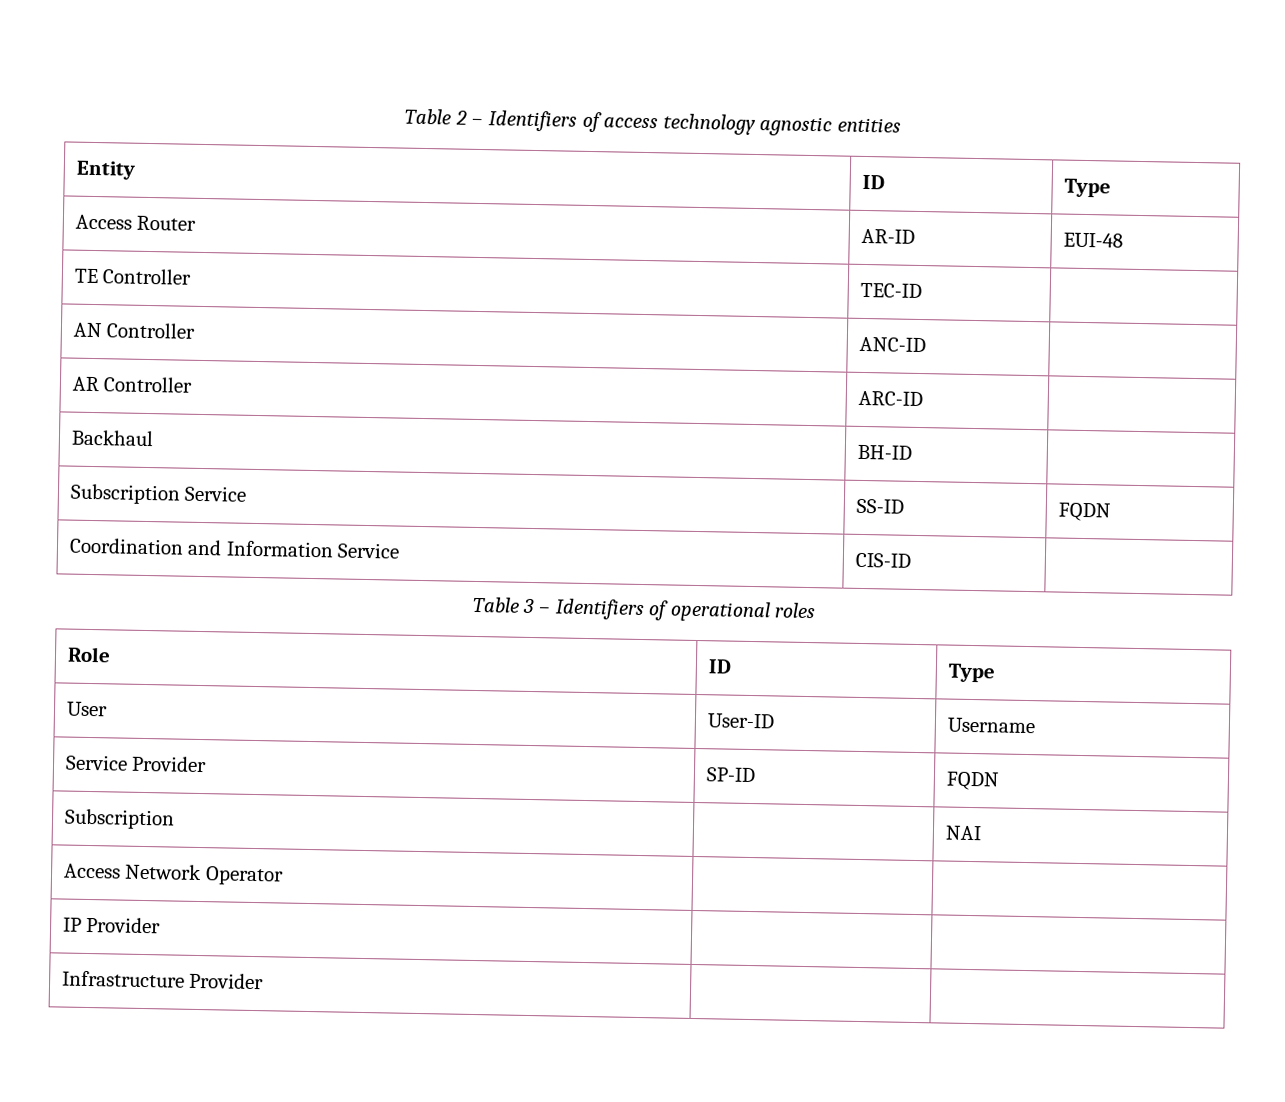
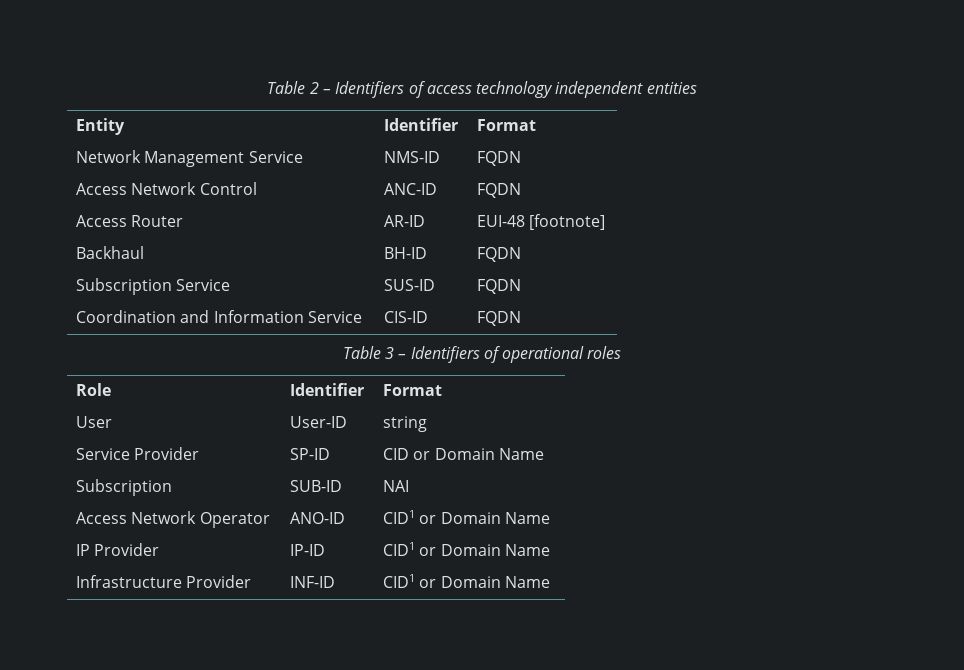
[759,116,833,137] agnostic -> [555,81,644,98] independent
[861,174,885,190] [1063,178,1111,198] [74,214,197,231] [860,228,915,244] [1062,232,1123,248] [73,268,193,285] [859,282,922,299] [72,322,197,339] [858,336,926,353] [71,376,194,393] [857,390,923,407] ID | Type // Access Router | AR-ID | EUI-48 // TE Controller | TEC-ID | // AN Controller | ANC-ID | // AR Controller | ARC-ID | -> [383,118,458,131] [476,119,536,131] [75,150,303,167] [383,151,440,163] [476,151,521,166] [75,182,257,195] [383,183,437,195] [476,183,521,198] [75,215,184,227] [383,215,425,227] [476,214,606,230] Identifier | Format // Network Management Service | NMS-ID | FQDN // Access Network Control | ANC-ID | FQDN // Access Router | AR-ID | EUI-48 [footnote]
(912, 452) none -> [476,247,521,262] FQDN
[855,498,904,514] SS-ID -> [383,279,435,291] SUS-ID
(911, 560) none -> [476,311,521,326] FQDN
[707,659,732,674] [947,663,995,683] ID | Type -> [289,383,364,396] [382,384,442,396] Identifier | Format
[946,717,1036,734] Username -> [382,416,427,432] string
[945,771,1000,791] FQDN -> [382,448,544,460] CID or Domain Name
(175, 819) none -> [289,480,342,492] SUB-ID
[61,916,162,934] [61,970,265,990] | // IP Provider | | // Infrastructure Provider | | -> [289,512,345,524] [382,510,550,524] [75,543,160,556] [289,544,325,556] [382,542,550,556] [75,575,252,588] [289,576,335,588] [382,574,550,588] ANO-ID | CID1 or Domain Name // IP Provider | IP-ID | CID1 or Domain Name // Infrastructure Provider | INF-ID | CID1 or Domain Name

